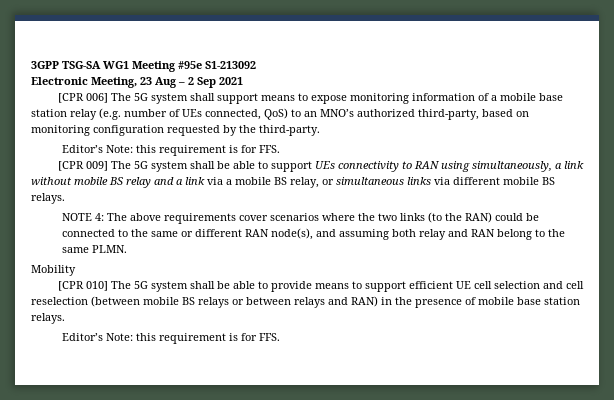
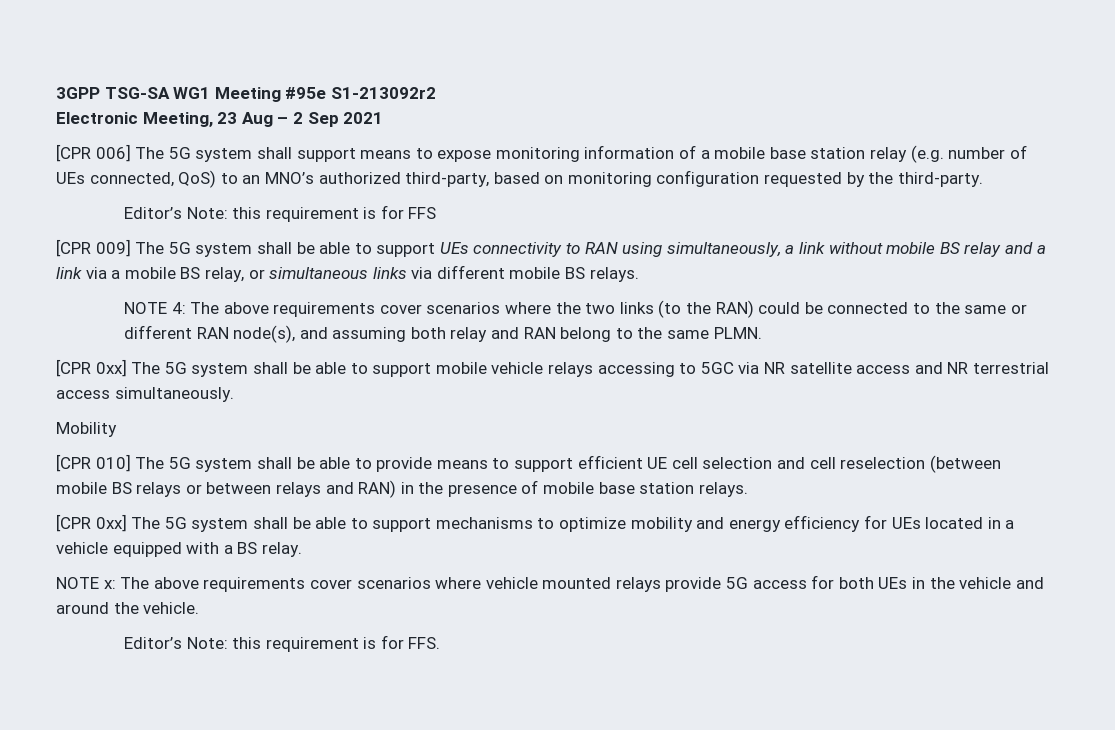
[205,61,256,69] S1-213092 -> [330,87,436,99] S1-213092r2
[259,145,281,153] FFS. -> [408,207,437,219] FFS
(128, 249) none -> [56,359,1049,377] [56,387,234,402] // [CPR 0xx] The 5G system shall be able to support mobile vehicle relays accessing to 5GC via NR satellite access and NR terrestrial access simultaneously.
(65, 318) none -> [56,514,1015,532] [56,542,302,557] [56,575,1044,592] [56,602,200,614] // [CPR 0xx] The 5G system shall be able to support mechanisms to optimize mobility and energy efficiency for UEs located in a vehicle equipped with a BS relay. // NOTE x: The above requirements cover scenarios where vehicle mounted relays provide 5G access for both UEs in the vehicle and around the vehicle.

